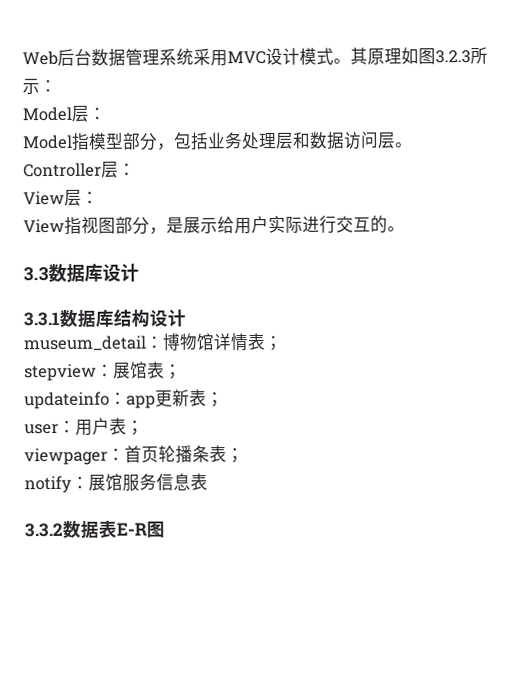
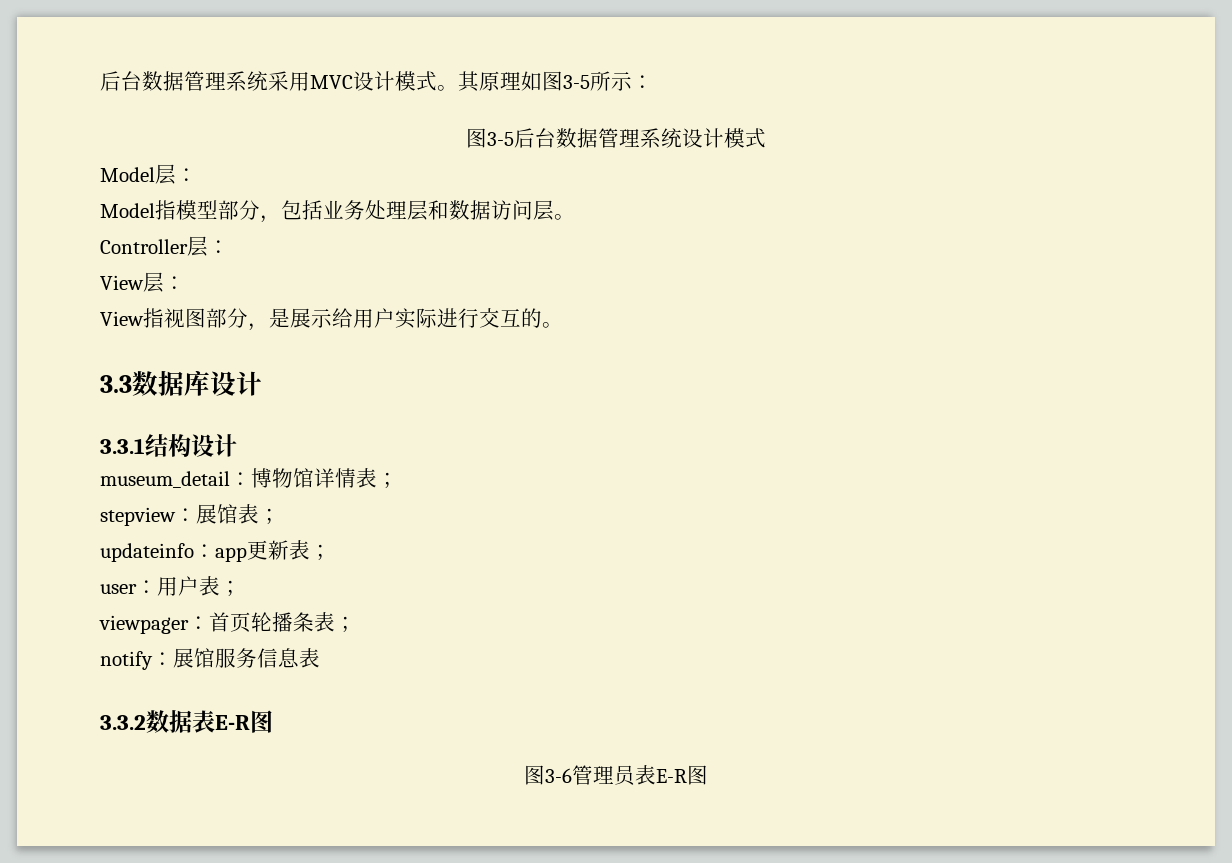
[22,50,58,66] Web -> (100, 81) none
[435,50,471,64] 3.2.3 -> [563,75,590,89] 3-5
(57, 86) none -> [466,128,766,148] // 图3-5后台数据管理系统设计模式
[59,309,114,328] 数据库 -> (145, 446) none
(165, 529) none -> [524,765,708,786] // 图3-6管理员表E-R图

